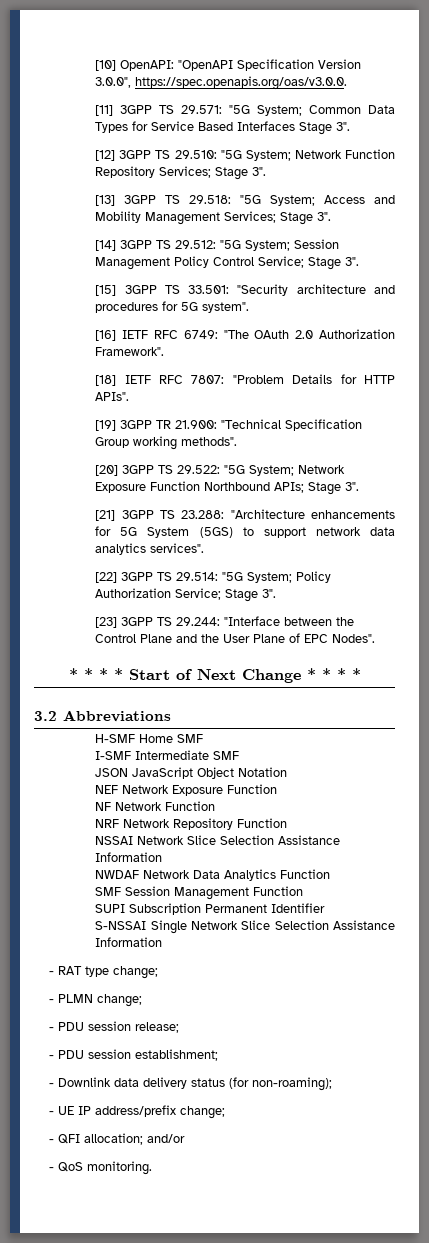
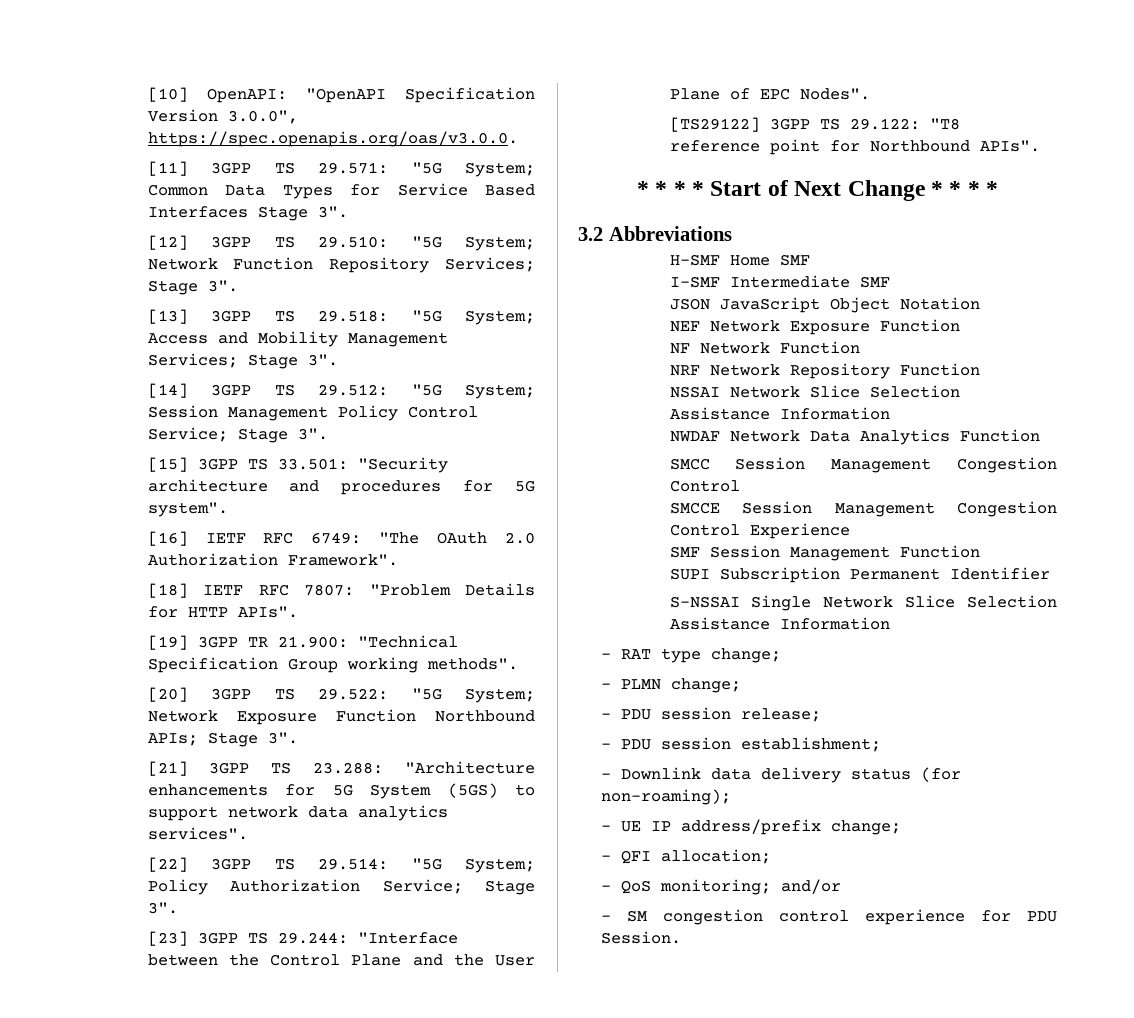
(376, 638) none -> [669,117,960,132] [669,139,1040,155] // [TS29122] 3GPP TS 29.122: "T8 reference point for Northbound APIs".
(331, 874) none -> [669,457,1057,473] [669,480,740,492] [669,501,1057,517] [669,523,850,539] // SMCC Session Management Congestion Control // SMCCE Session Management Congestion Control Experience
(144, 1139) none -> [600,879,771,895] // - QoS monitoring;
[58,1161,153,1175] QoS monitoring. -> [626,909,1057,925] [600,931,681,944] SM congestion control experience for PDU Session.

